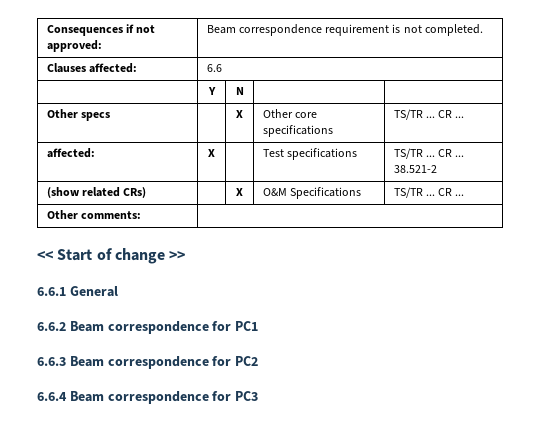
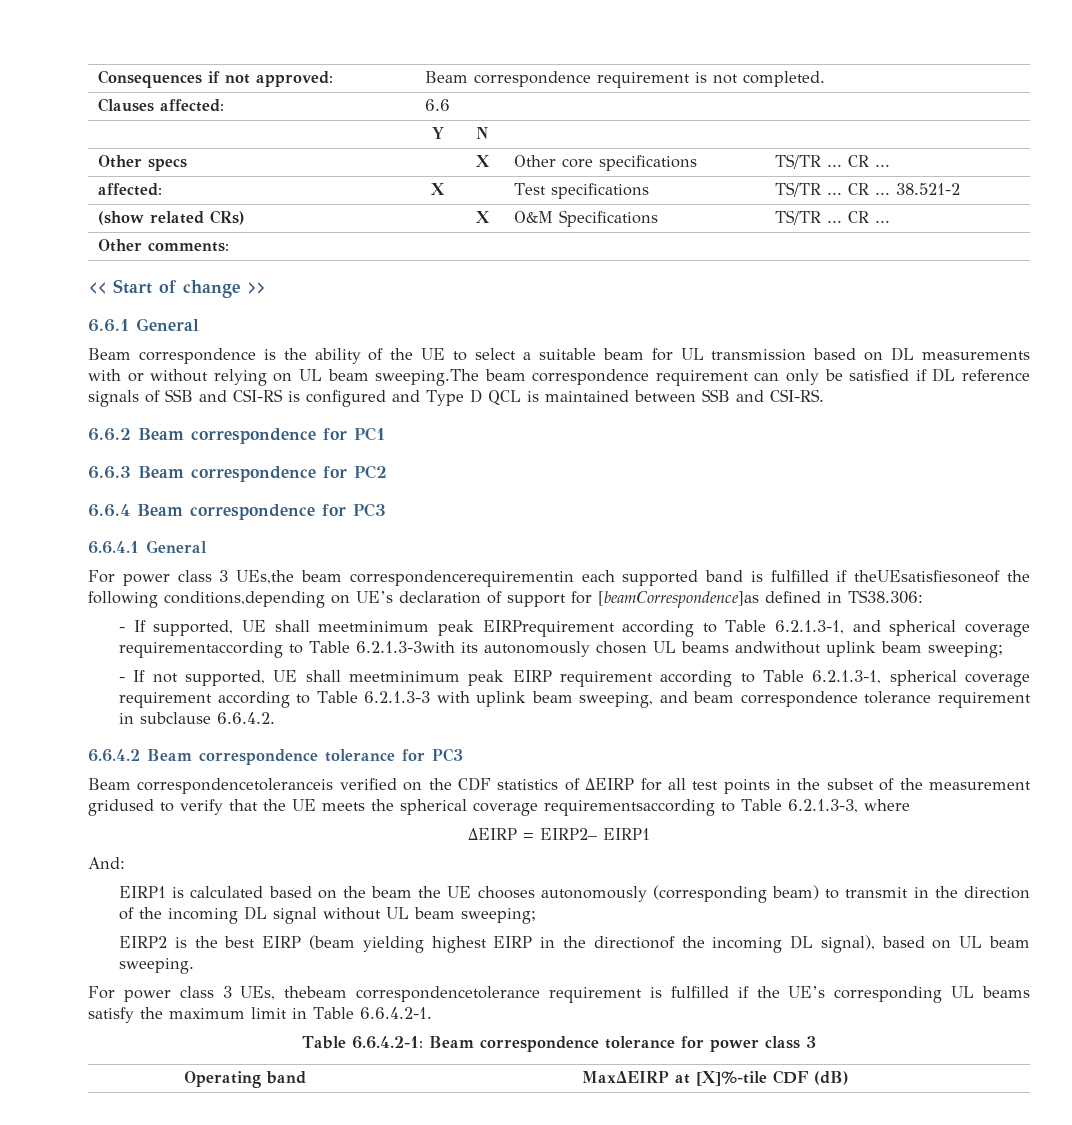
(118, 291) none -> [88,347,1031,364] [88,368,1031,386] [88,389,824,407] // Beam correspondence is the ability of the UE to select a suitable beam for UL transmission based on DL measurements with or without relying on UL beam sweeping.The beam correspondence requirement can only be satisfied if DL reference signals of SSB and CSI-RS is configured and Type D QCL is maintained between SSB and CSI-RS.
(259, 396) none -> [88,540,207,554] [88,570,1031,587] [88,590,923,608] [119,620,1030,637] [119,641,1004,658] [119,670,1030,687] [119,691,1031,708] [119,712,276,724] [88,748,463,765] [88,777,1032,794] [88,799,910,816] [468,828,650,840] [88,857,125,869] [119,885,1031,903] [119,906,537,924] [119,935,1030,953] [119,958,195,974] [88,986,1030,1003] [88,1007,432,1023] [302,1036,816,1052] [184,1071,306,1088] [582,1070,849,1086] // 6.6.4.1 General // For power class 3 UEs,the beam correspondencerequirementin each supported band is fulfilled if theUEsatisfiesoneof the following conditions,depending on UE’s declaration of support for [beamCorrespondence]as defined in TS38.306: // - If supported, UE shall meetminimum peak EIRPrequirement according to Table 6.2.1.3-1, and spherical coverage requirementaccording to Table 6.2.1.3-3with its autonomously chosen UL beams andwithout uplink beam sweeping; // - If not supported, UE shall meetminimum peak EIRP requirement according to Table 6.2.1.3-1, spherical coverage requirement according to Table 6.2.1.3-3 with uplink beam sweeping, and beam correspondence tolerance requirement in subclause 6.6.4.2. // 6.6.4.2 Beam correspondence tolerance for PC3 // Beam correspondencetoleranceis verified on the CDF statistics of ΔEIRP for all test points in the subset of the measurement gridused to verify that the UE meets the spherical coverage requirementsaccording to Table 6.2.1.3-3, where // ΔEIRP = EIRP2– EIRP1 // And: // EIRP1 is calculated based on the beam the UE chooses autonomously (corresponding beam) to transmit in the direction of the incoming DL signal without UL beam sweeping; // EIRP2 is the best EIRP (beam yielding highest EIRP in the directionof the incoming DL signal), based on UL beam sweeping. // For power class 3 UEs, thebeam correspondencetolerance requirement is fulfilled if the UE’s corresponding UL beams satisfy the maximum limit in Table 6.6.4.2-1. // Table 6.6.4.2-1: Beam correspondence tolerance for power class 3 // Operating band | MaxΔEIRP at [X]%-tile CDF (dB)

